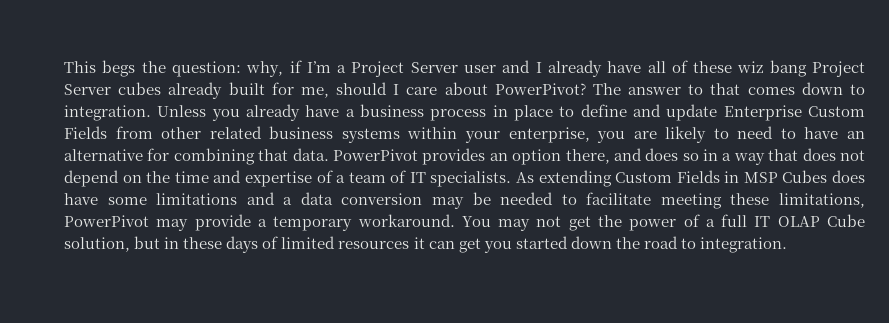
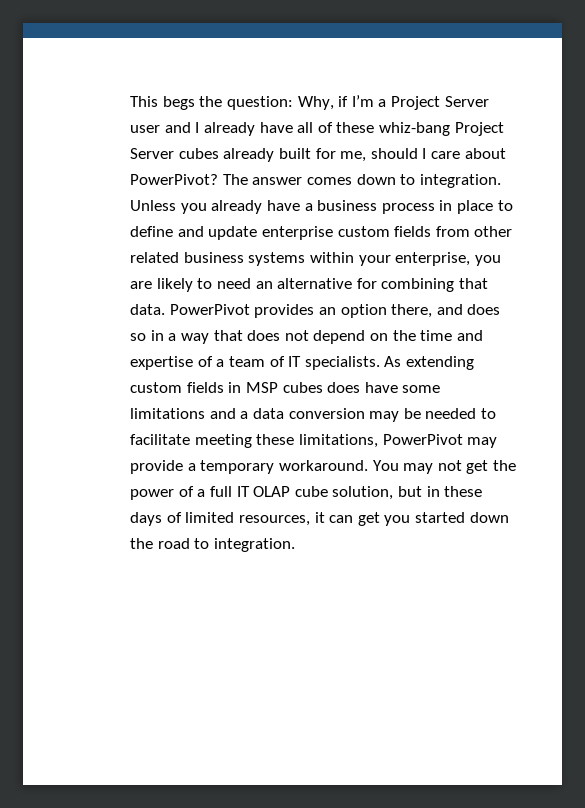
[246,61,284,77] why, -> [297,96,334,110] Why,
[737,60,807,77] wiz bang -> [378,122,450,136] whiz-bang
[688,83,741,95] to that -> (303, 181) none
[723,105,866,121] [64,126,108,139] Enterprise Custom Fields -> [261,226,432,240] enterprise custom fields
[780,127,839,139] to have -> (251, 283) none
[615,170,720,183] Custom Fields -> [130,382,224,393] custom fields
[782,170,828,183] Cubes -> [282,382,323,393] cubes
[827,214,866,227] Cube -> [294,486,328,497] cube
[338,241,410,249] resources -> [238,515,310,526] resources,

